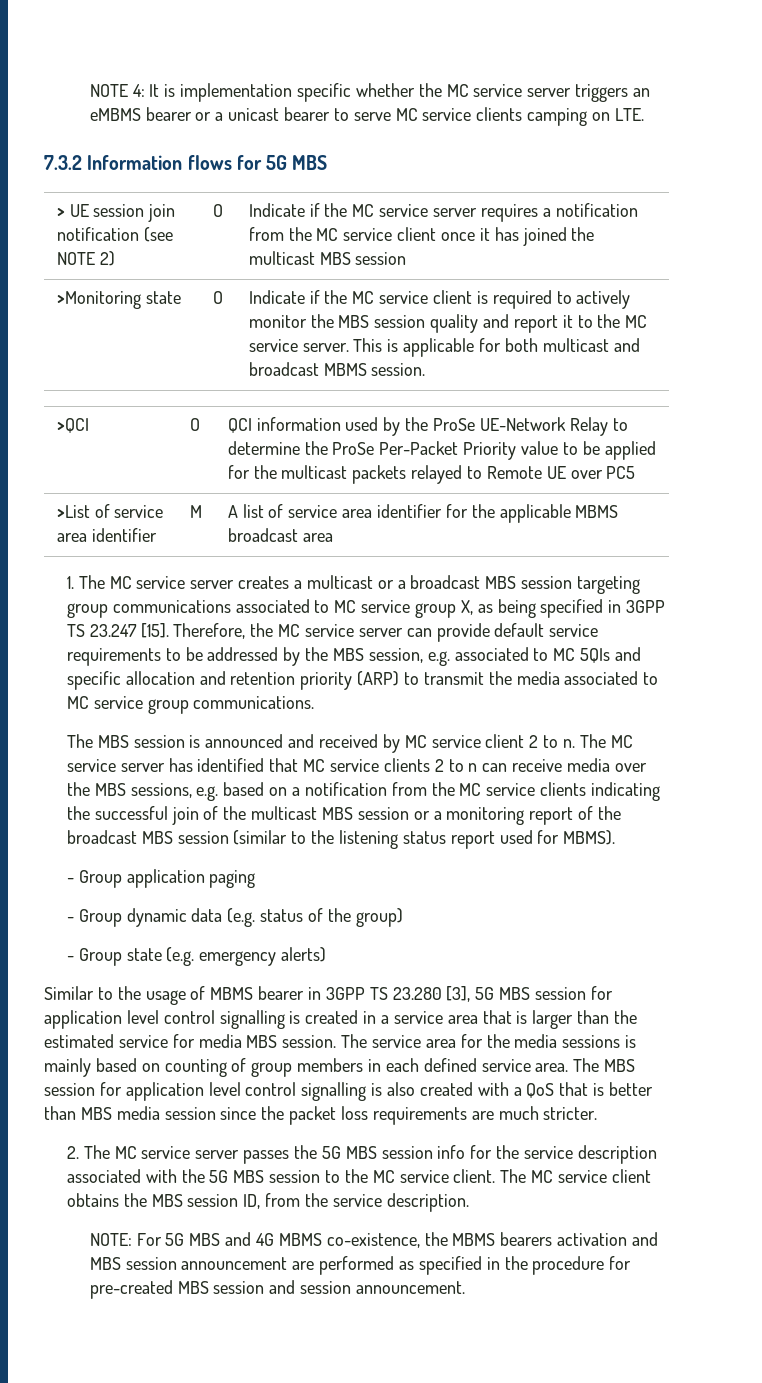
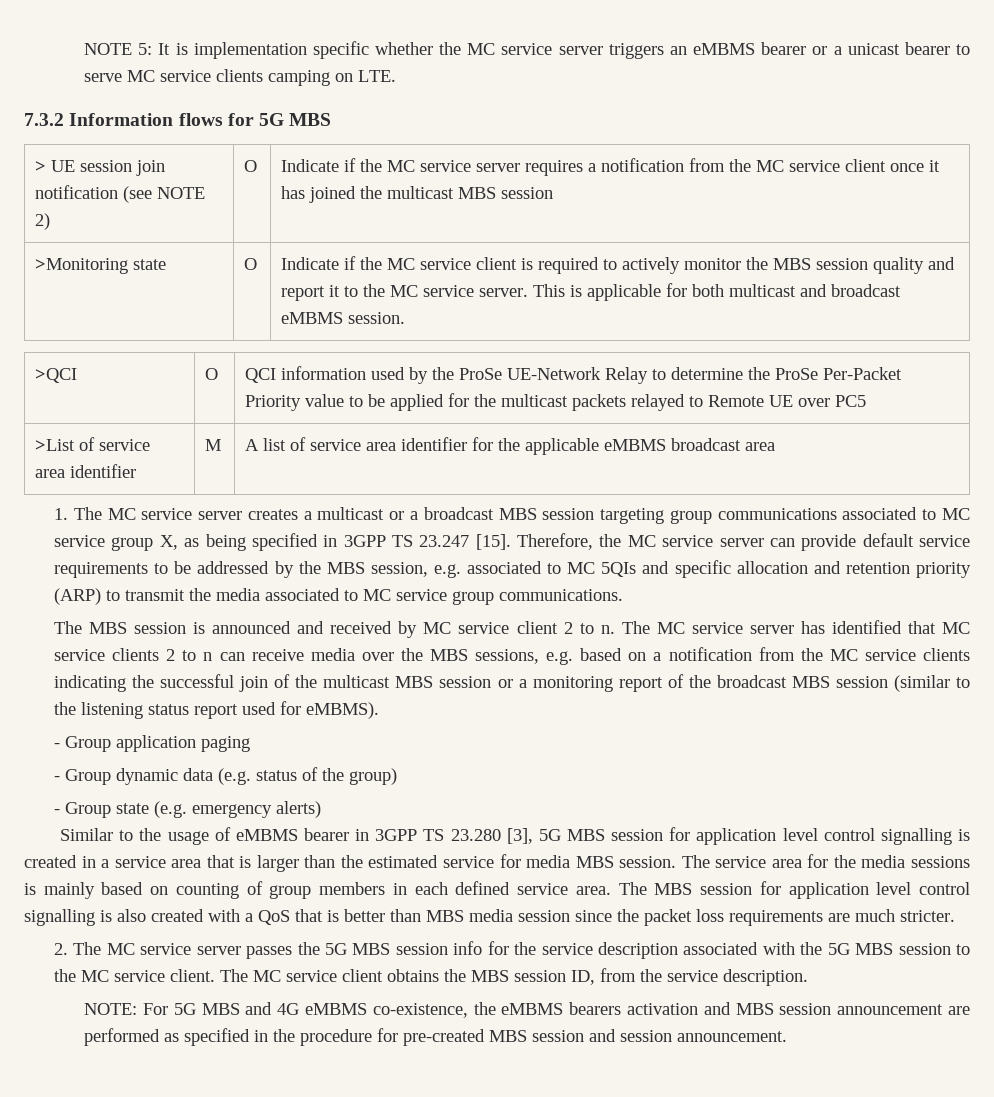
[89,84,145,97] NOTE 4: -> [84,43,153,55] NOTE 5:
[323,363,367,376] MBMS -> [281,312,344,324] eMBMS
[575,505,619,518] MBMS -> [604,439,667,451] eMBMS
[563,830,616,845] MBMS). -> [306,702,380,719] eMBMS).
[210,987,254,1000] MBMS -> [235,829,298,841] eMBMS
[278,1233,322,1246] MBMS -> [304,1003,367,1015] eMBMS
[452,1233,496,1246] MBMS -> [501,1003,564,1015] eMBMS

